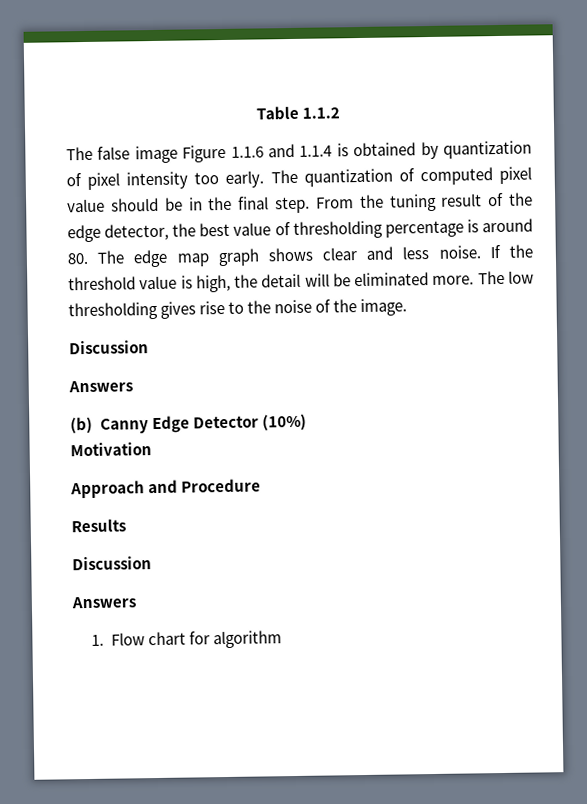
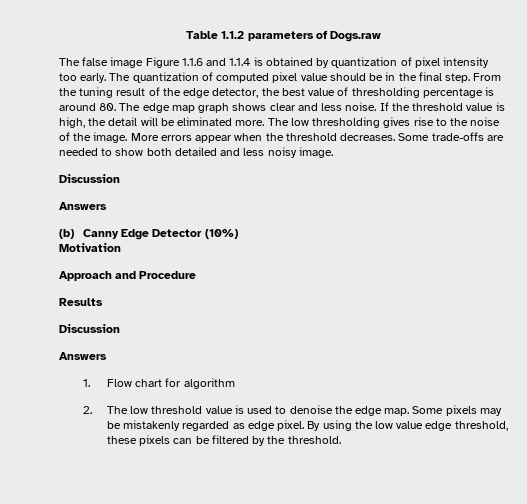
(341, 113) none -> [247,30,381,42] parameters of Dogs.raw
(408, 307) none -> [130,132,504,143] [59,147,333,158] More errors appear when the threshold decreases. Some trade-offs are needed to show both detailed and less noisy image.
(283, 639) none -> [82,405,502,416] [106,420,508,431] [106,435,341,446] // 2. The low threshold value is used to denoise the edge map. Some pixels may be mistakenly regarded as edge pixel. By using the low value edge threshold, these pixels can be filtered by the threshold.

